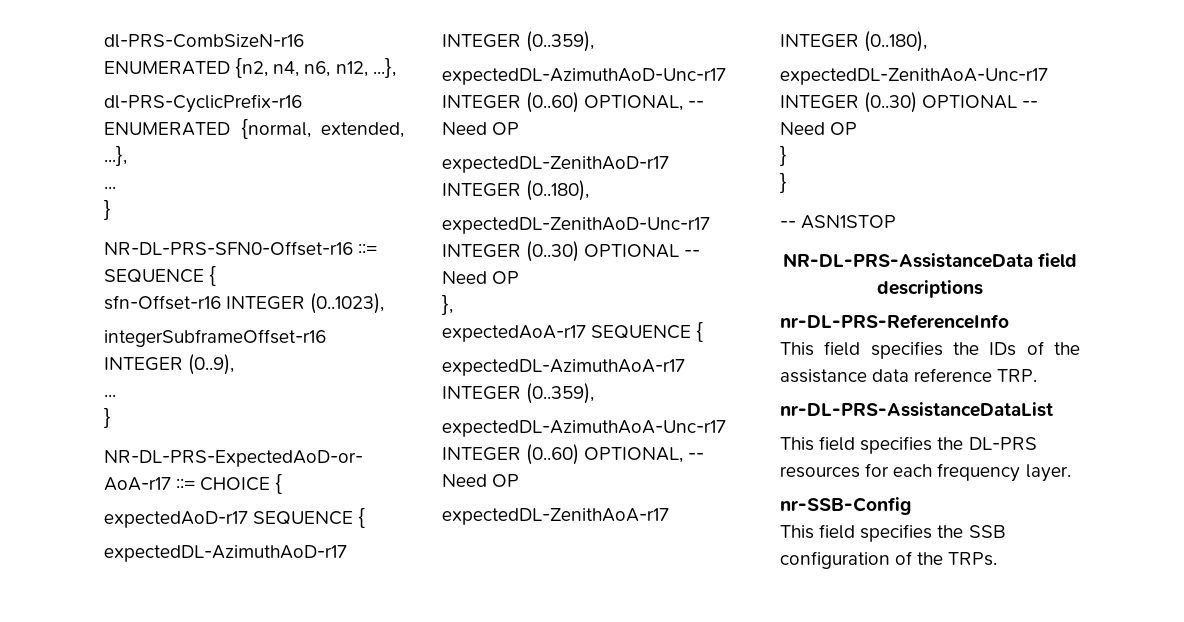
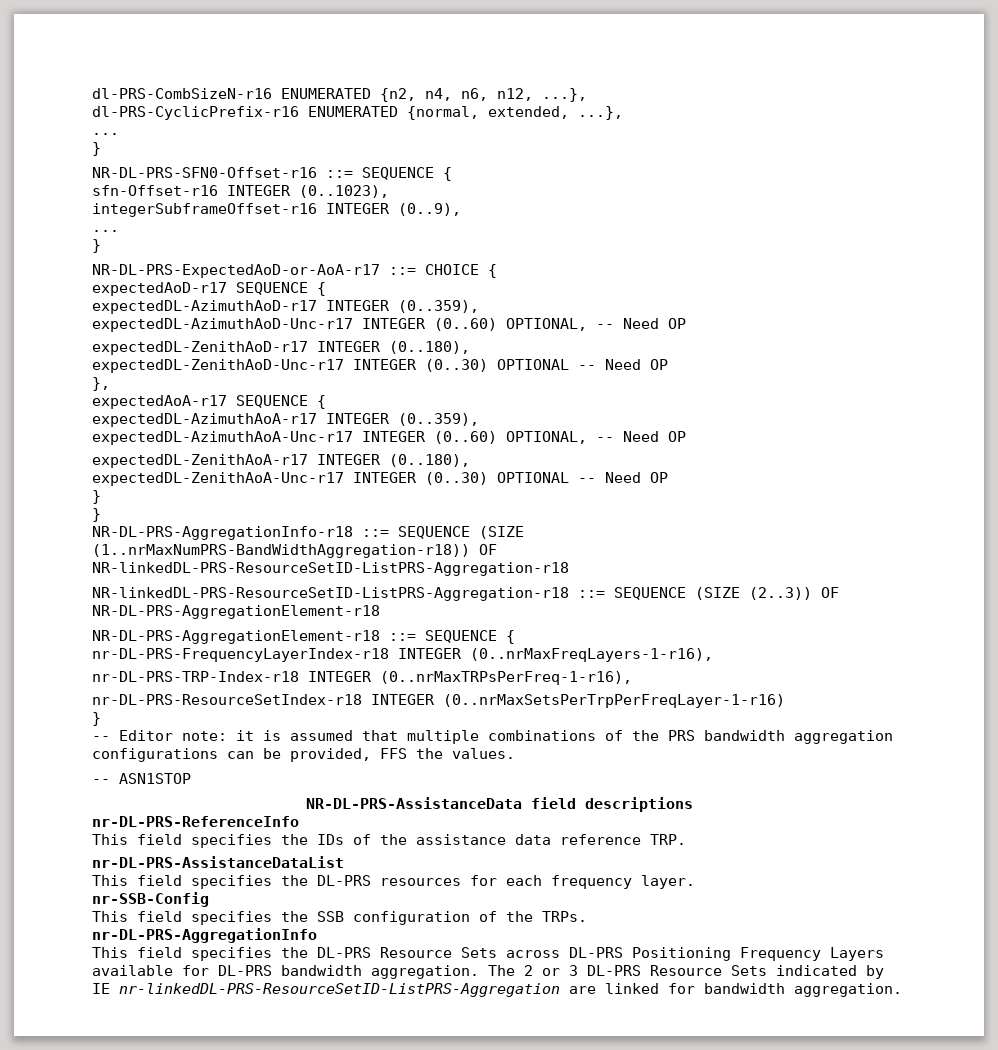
(787, 183) none -> [92,526,524,540] [92,544,497,558] [92,562,569,576] [92,587,839,601] [92,605,380,619] [92,630,515,644] [92,648,713,662] [92,671,632,685] [92,694,785,708] [92,712,101,726] [92,730,893,744] [92,748,515,762] // NR-DL-PRS-AggregationInfo-r18 ::= SEQUENCE (SIZE (1..nrMaxNumPRS-BandWidthAggregation-r18)) OF NR-linkedDL-PRS-ResourceSetID-ListPRS-Aggregation-r18 // NR-linkedDL-PRS-ResourceSetID-ListPRS-Aggregation-r18 ::= SEQUENCE (SIZE (2..3)) OF NR-DL-PRS-AggregationElement-r18 // NR-DL-PRS-AggregationElement-r18 ::= SEQUENCE { // nr-DL-PRS-FrequencyLayerIndex-r18 INTEGER (0..nrMaxFreqLayers-1-r16), // nr-DL-PRS-TRP-Index-r18 INTEGER (0..nrMaxTRPsPerFreq-1-r16), // nr-DL-PRS-ResourceSetIndex-r18 INTEGER (0..nrMaxSetsPerTrpPerFreqLayer-1-r16) // } // -- Editor note: it is assumed that multiple combinations of the PRS bandwidth aggregation configurations can be provided, FFS the values.
(998, 559) none -> [92,928,317,943] [92,947,884,961] [92,965,884,979] [92,983,902,997] // nr-DL-PRS-AggregationInfo // This field specifies the DL-PRS Resource Sets across DL-PRS Positioning Frequency Layers available for DL-PRS bandwidth aggregation. The 2 or 3 DL-PRS Resource Sets indicated by IE nr-linkedDL-PRS-ResourceSetID-ListPRS-Aggregation are linked for bandwidth aggregation.

